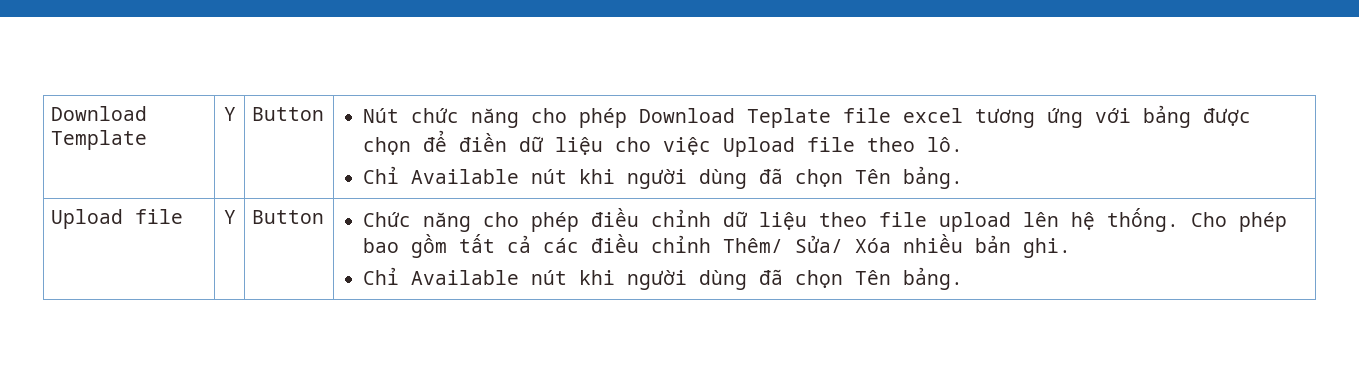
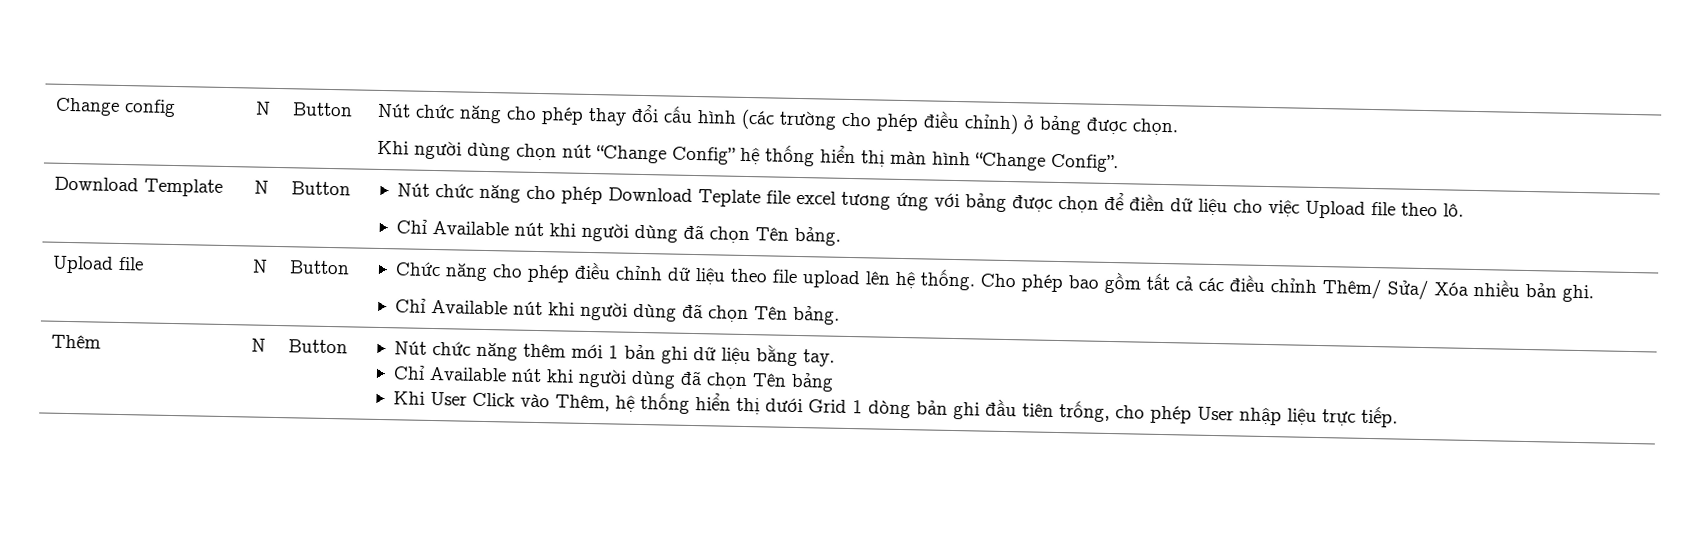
(51, 113) none -> [55,97,177,118] [255,101,271,115] [292,102,354,117] [377,103,1180,136] [377,140,1120,173] Change config | N | Button | Nút chức năng cho phép thay đổi cấu hình (các trường cho phép điều chỉnh) ở bảng được chọn. // Khi người dùng chọn nút “Change Config” hệ thống hiển thị màn hình “Change Config”. //
[223,107,236,121] Y -> [254,180,269,194] N
[223,210,236,224] Y -> [252,259,268,273] N
(963, 278) none -> [51,334,102,349] [251,338,266,352] [288,339,349,354] [393,340,835,367] [392,365,834,392] [392,391,1398,428] // Thêm | N | Button | Nút chức năng thêm mới 1 bản ghi dữ liệu bằng tay. // Chỉ Available nút khi người dùng đã chọn Tên bảng // Khi User Click vào Thêm, hệ thống hiển thị dưới Grid 1 dòng bản ghi đầu tiên trống, cho phép User nhập liệu trực tiếp.

